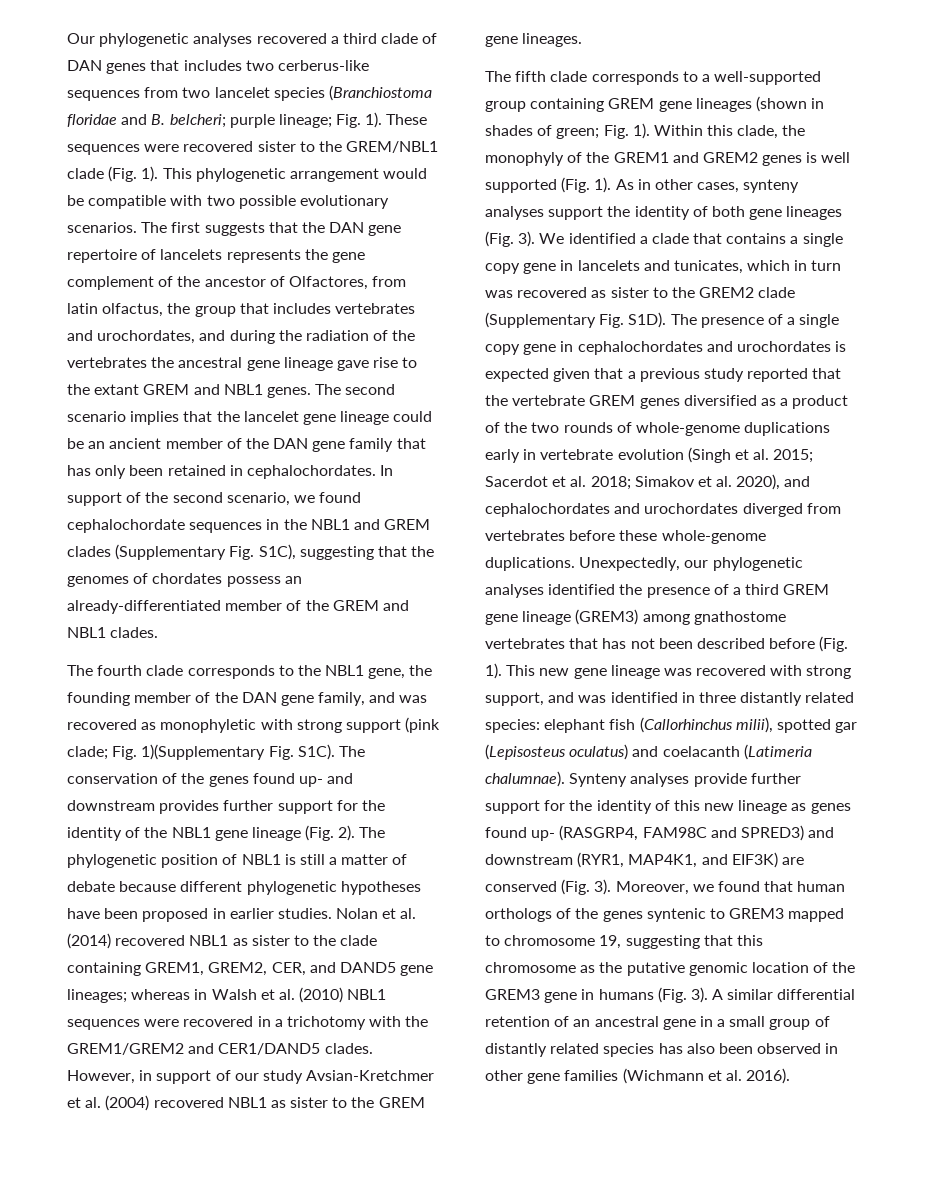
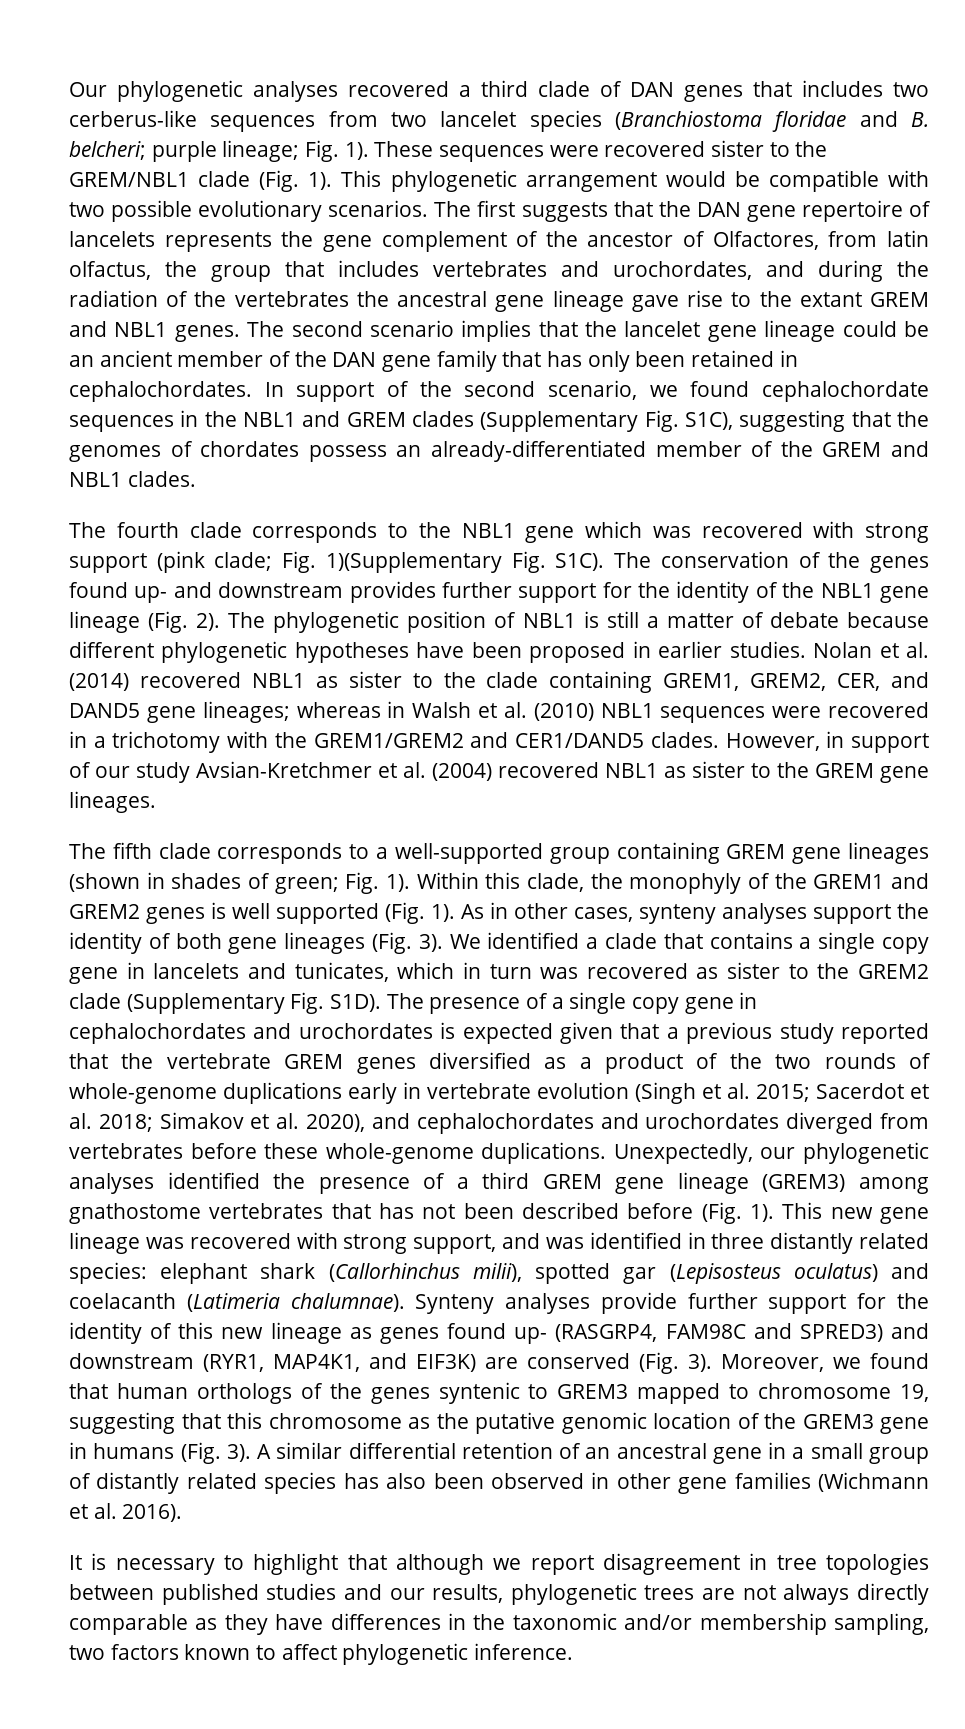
[368,665,433,679] [67,692,428,706] [67,719,257,733] gene, the founding member of the DAN gene family, and was recovered as monophyletic -> [525,521,803,543] gene which was recovered
[609,719,636,730] fish -> [260,1263,316,1279] shark
(791, 1076) none -> [69,1553,930,1575] [69,1583,929,1605] [69,1613,929,1635] [69,1643,574,1665] // It is necessary to highlight that although we report disagreement in tree topologies between published studies and our results, phylogenetic trees are not always directly comparable as they have differences in the taxonomic and/or membership sampling, two factors known to affect phylogenetic inference.

